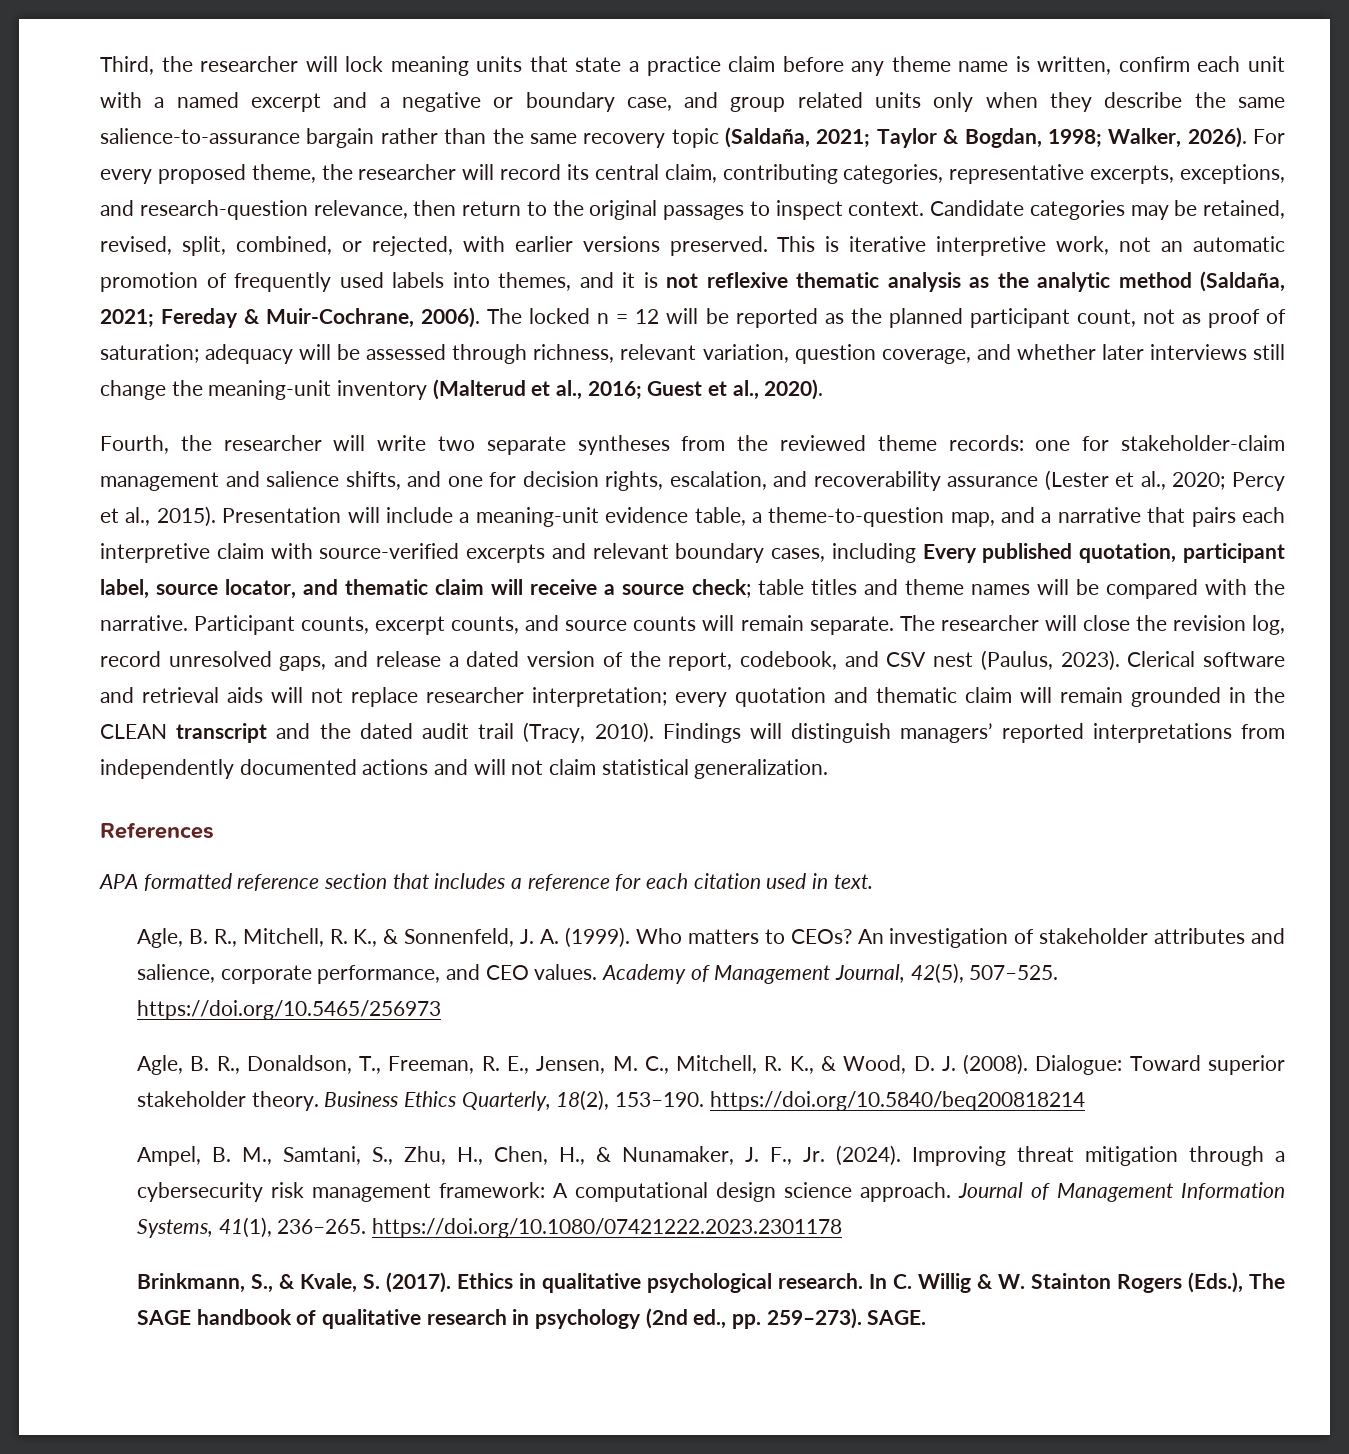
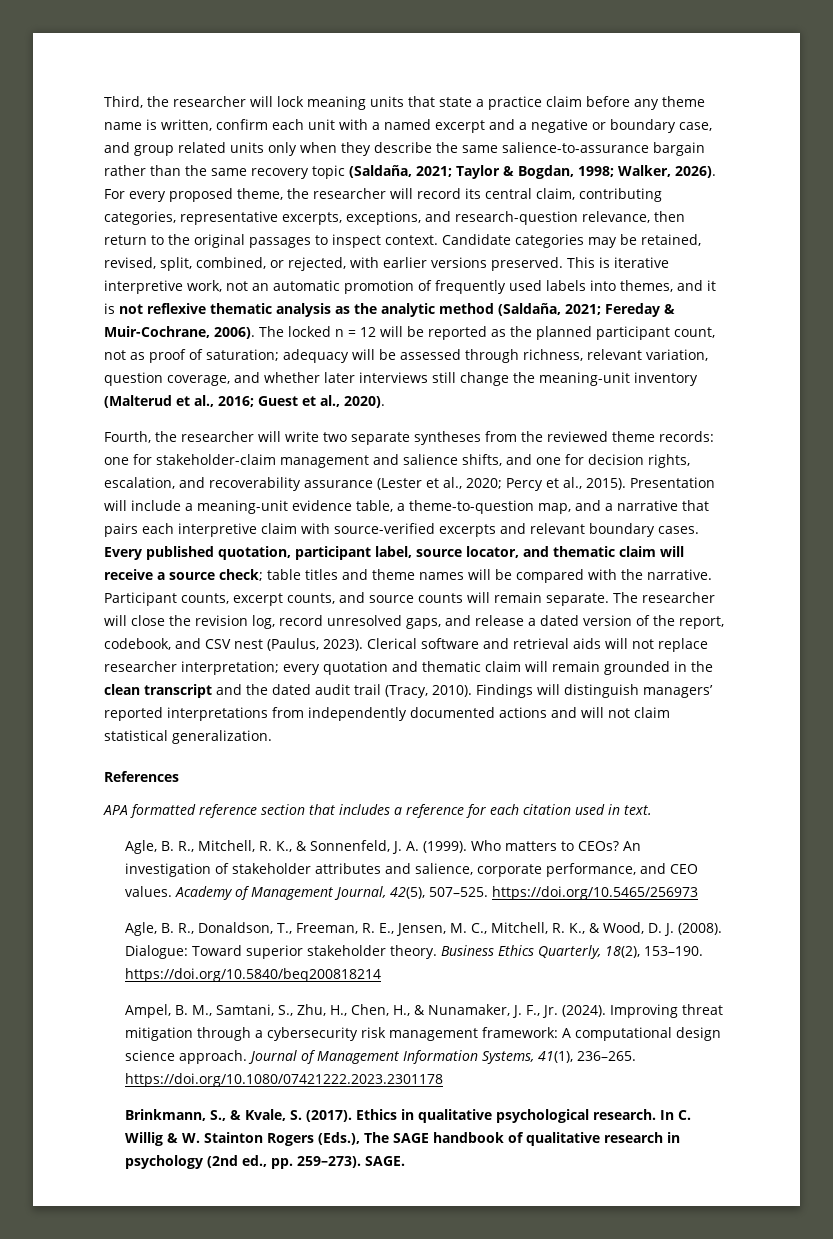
[771,543,916,563] cases, including -> [658,526,699,534] cases.
[100,724,167,739] CLEAN -> [104,684,140,695] clean

